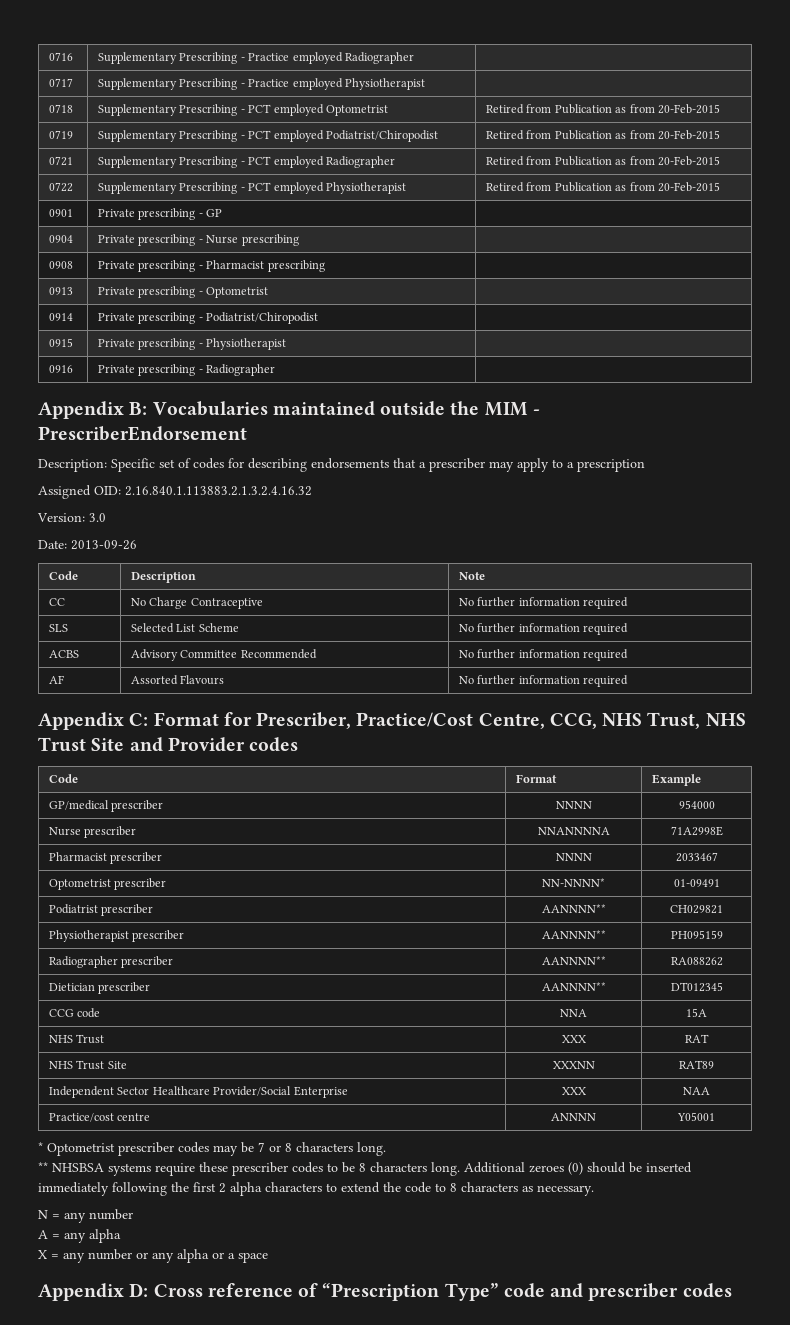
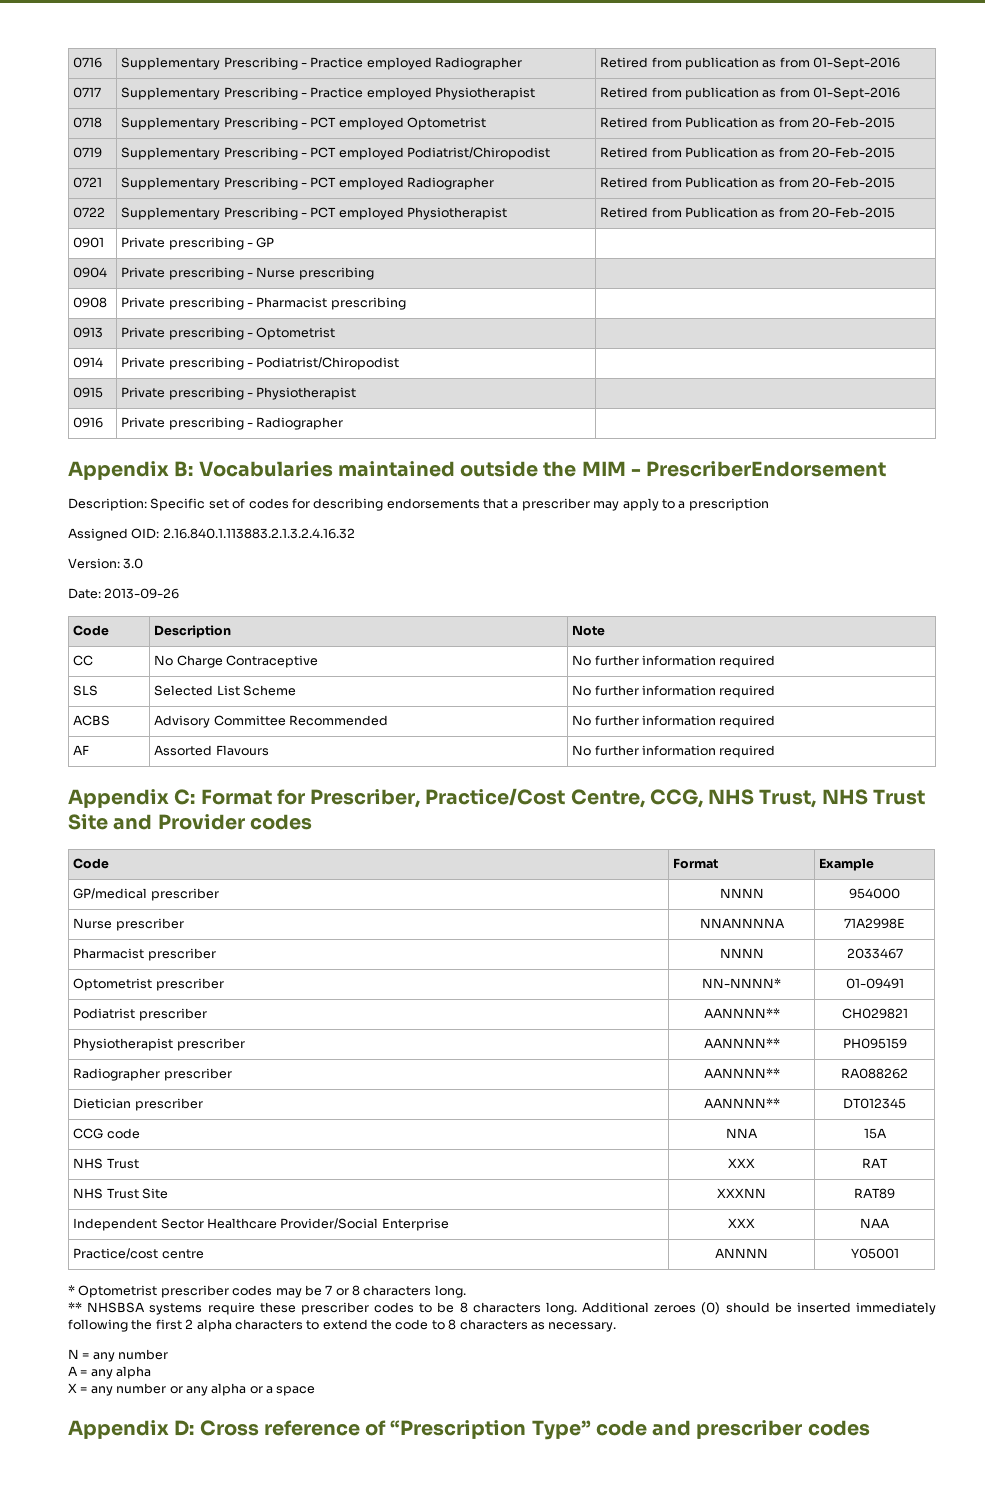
(414, 58) none -> [600,57,901,70] Retired from publication as from 01-Sept-2016
(425, 84) none -> [600,87,901,100] Retired from publication as from 01-Sept-2016

